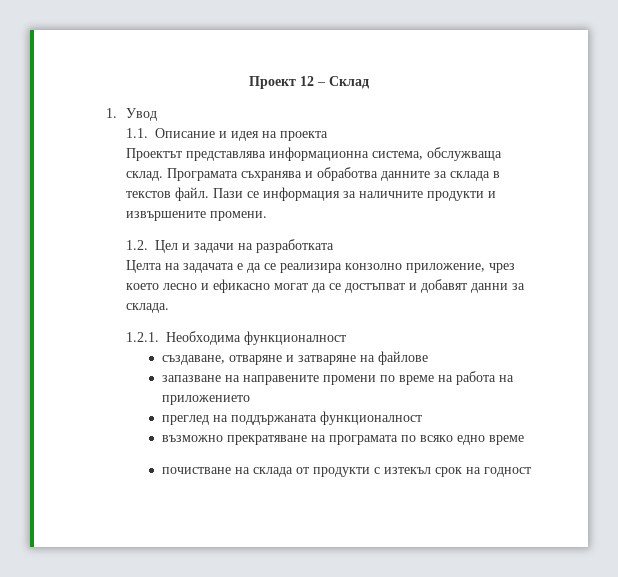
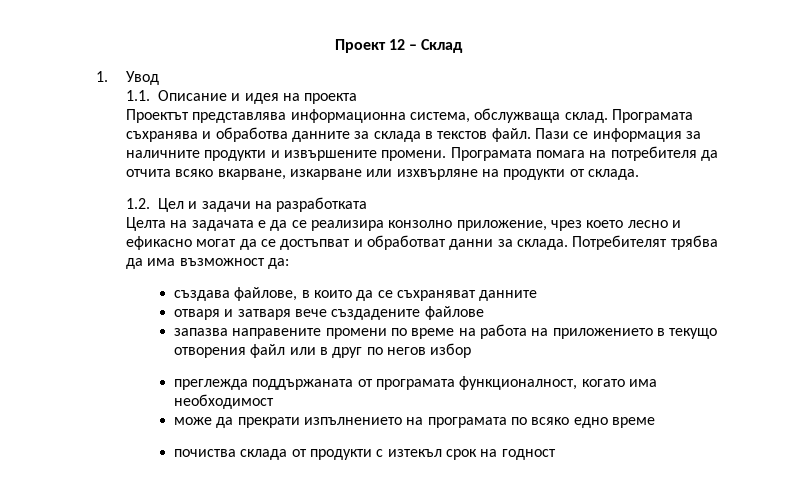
(268, 216) none -> [450,146,718,161] [126,169,639,180] Програмата помага на потребителя да отчита всяко вкарване, изкарване или изхвърляне на продукти от склада.
[421,279,468,293] добавят -> [366,235,446,250] обработват
[126,331,347,345] [161,355,375,365] // 1.2.1. Необходима функционалност // създаване, отваряне и затваряне на -> [572,235,718,250] [126,258,289,269] [174,287,538,301] [174,309,421,320] Потребителят трябва да има възможност да: // създава файлове, в които да се съхраняват данните // отваря и затваря вече създадените
[161,375,240,382] запазване на -> [174,328,229,336] запазва
[161,411,422,425] [161,435,307,445] // преглед на поддържаната функционалност // възможно прекратяване -> [657,328,718,339] [174,343,472,358] [174,376,658,390] [174,394,275,409] [174,417,403,428] в текущо отворения файл или в друг по негов избор // преглежда поддържаната от програмата функционалност, когато има необходимост // може да прекрати изпълнението
[161,467,250,474] почистване на -> [174,449,237,457] почиства

